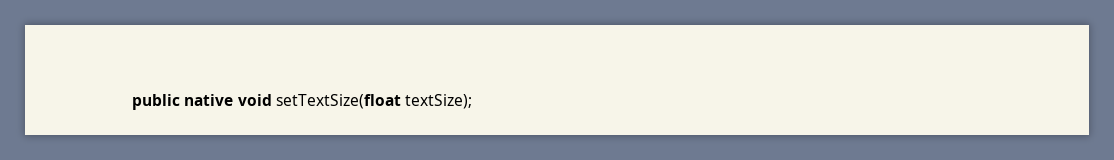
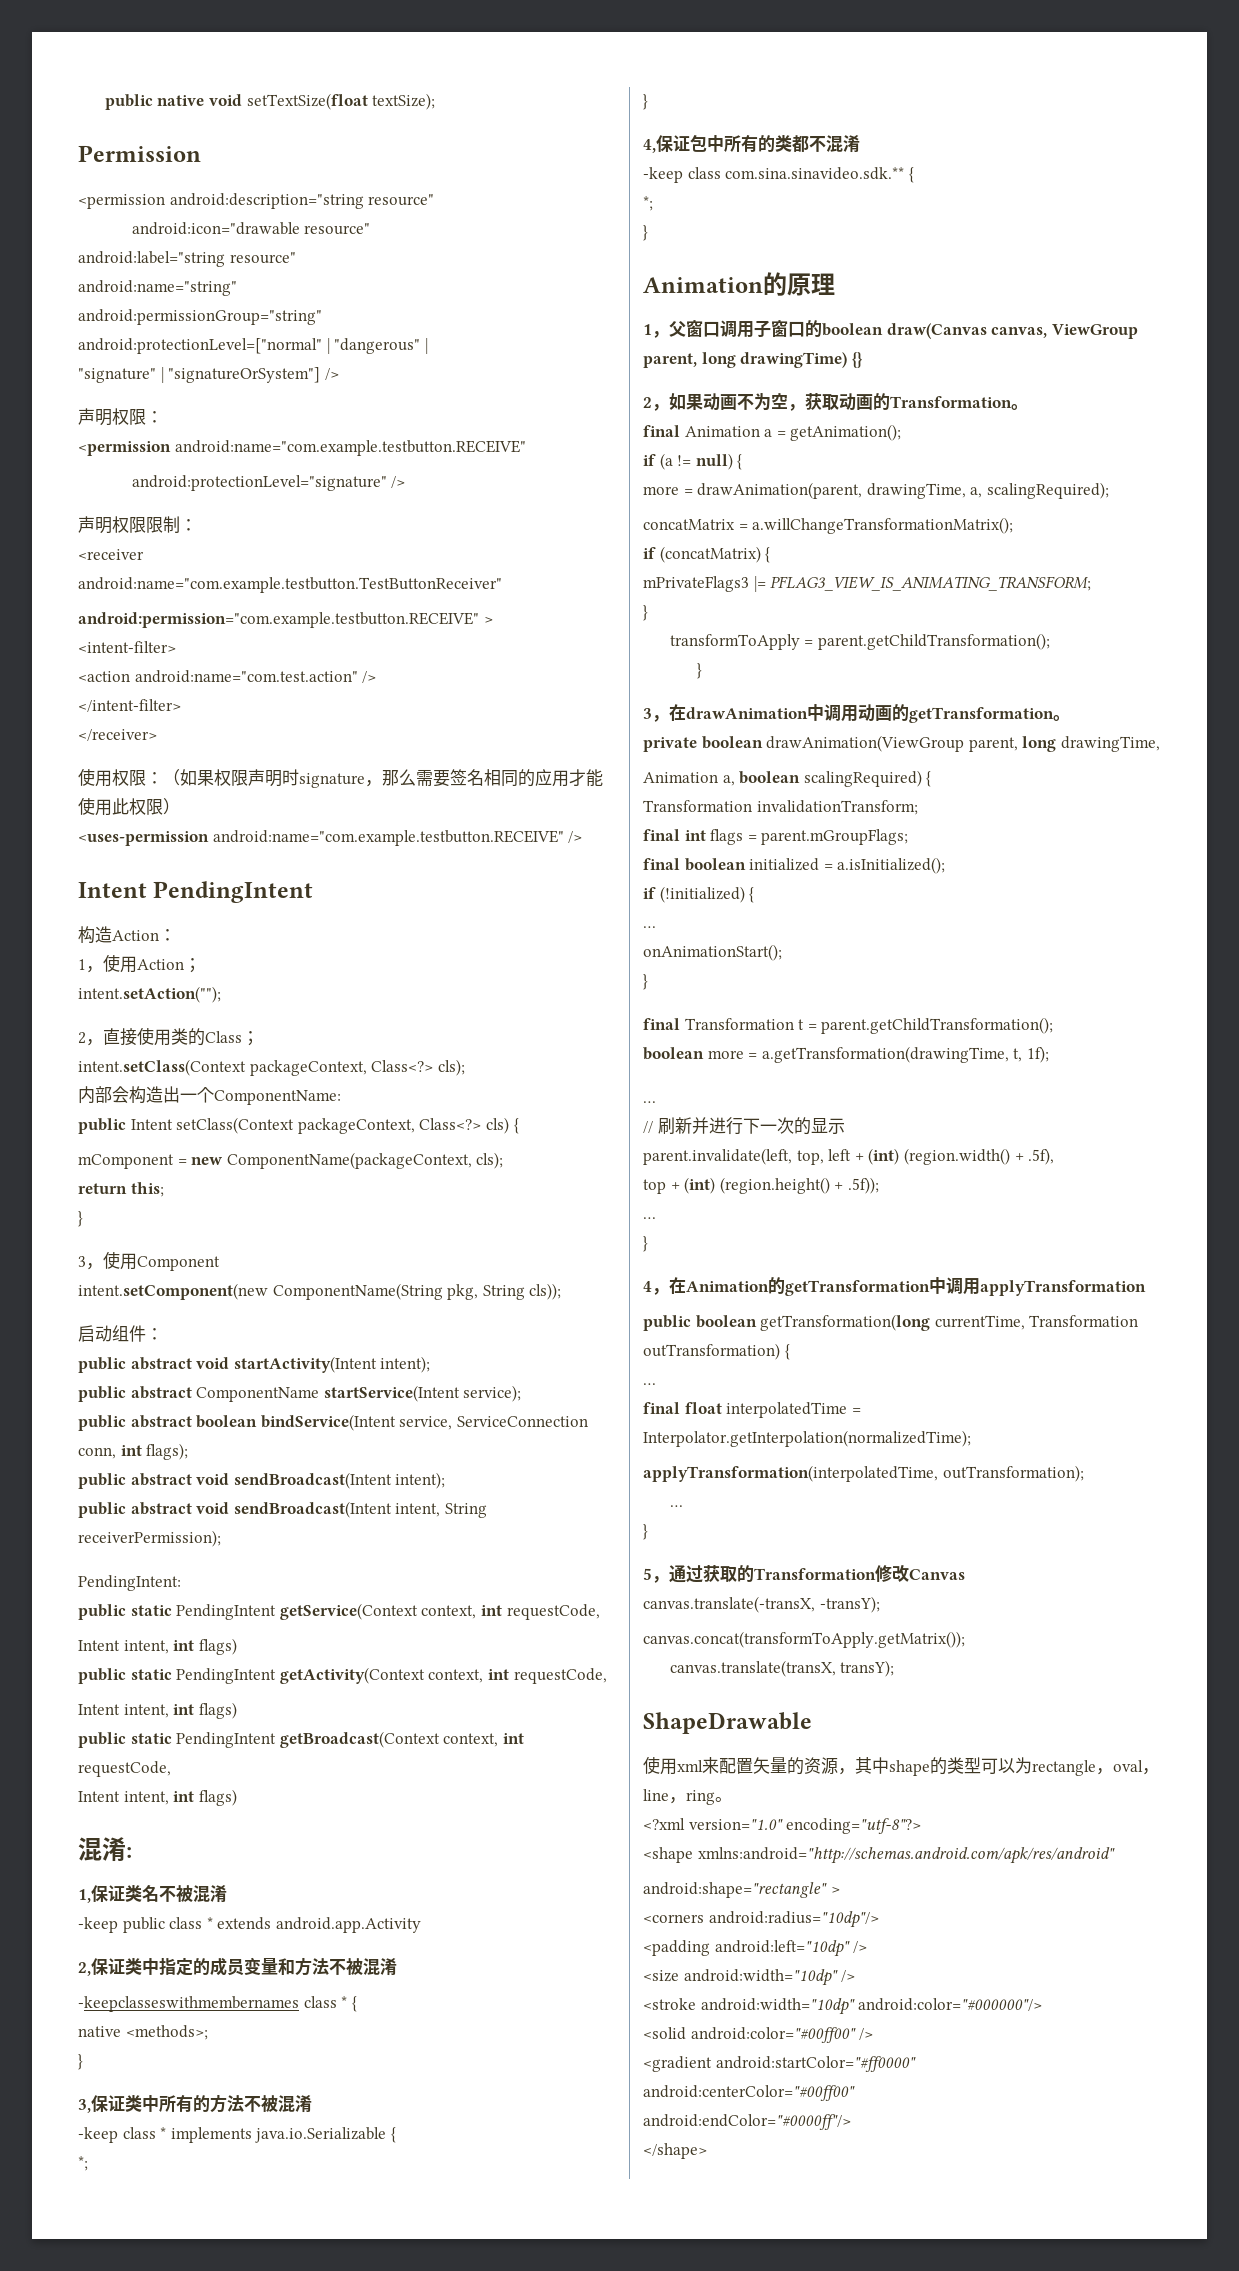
(473, 101) none -> [78,145,201,162] [78,193,435,209] [131,222,371,235] [78,251,296,267] [78,280,237,296] [78,309,322,325] [78,338,428,354] [78,367,339,383] [78,408,163,426] [78,440,526,456] [131,475,406,491] [78,516,197,534] [78,549,144,560] [78,577,502,593] [78,612,493,628] [78,641,176,653] [78,670,377,683] [78,699,181,712] [78,729,157,741] [78,768,603,788] [78,797,180,816] [78,830,583,846] [78,881,314,903] [78,926,176,944] [78,954,201,973] [78,986,221,1003] [78,1027,259,1046] [78,1059,465,1076] [78,1086,341,1105] [78,1117,519,1134] [78,1152,504,1169] [78,1182,164,1197] [78,1211,83,1227] [78,1251,220,1271] [78,1283,562,1300] [78,1325,163,1342] [78,1356,431,1373] [78,1385,522,1402] [78,1414,588,1431] [78,1443,189,1460] [78,1472,446,1489] [78,1501,487,1518] [78,1530,221,1547] [78,1575,181,1591] [78,1603,600,1620] [78,1638,237,1655] [78,1667,607,1684] [78,1702,237,1719] [78,1731,524,1748] [78,1761,171,1777] [78,1789,237,1806] [78,1837,132,1862] [78,1885,227,1903] [78,1917,421,1933] [78,1957,397,1976] [78,1996,357,2012] [78,2025,208,2040] [78,2054,83,2070] [78,2094,312,2113] [78,2127,396,2143] [78,2156,88,2171] [643,94,648,110] [643,134,860,153] [643,167,914,183] [643,196,653,211] [643,225,648,241] [643,272,835,296] [643,320,1138,339] [643,352,863,368] [643,393,1028,411] [643,424,902,441] [643,453,743,470] [643,482,1109,499] [643,517,1014,534] [643,546,771,563] [643,576,1092,592] [643,605,648,621] [669,633,1051,650] [696,663,702,679] [643,704,1070,723] [643,735,1160,752] [643,770,932,787] [643,800,918,815] [643,829,909,845] [643,857,946,874] [643,886,755,903] [643,926,656,928] [643,944,782,961] [643,974,648,990] [643,1017,1054,1034] [643,1046,1049,1063] [643,1101,656,1103] [643,1117,845,1135] [643,1148,1055,1165] [643,1177,879,1194] [643,1217,656,1219] [643,1236,648,1252] [643,1277,1146,1296] [643,1314,1139,1331] [643,1343,790,1360] [643,1383,656,1385] [643,1402,861,1418] [643,1430,971,1447] [643,1465,1084,1482] [669,1505,683,1507] [643,1524,648,1540] [643,1564,965,1583] [643,1596,880,1613] [643,1631,965,1648] [669,1660,895,1677] [643,1712,812,1734] [643,1756,1159,1776] [643,1789,732,1805] [643,1818,922,1834] [643,1847,1115,1864] [643,1882,840,1898] [643,1911,879,1928] [643,1940,868,1957] [643,1969,856,1986] [643,1998,1043,2015] [643,2027,874,2043] [643,2056,916,2072] [643,2085,855,2101] [643,2114,851,2130] [643,2143,707,2159] // Permission // <permission android:description="string resource" // android:icon="drawable resource" // android:label="string resource" // android:name="string" // android:permissionGroup="string" // android:protectionLevel=["normal" | "dangerous" | // "signature" | "signatureOrSystem"] /> // 声明权限： // <permission android:name="com.example.testbutton.RECEIVE" // android:protectionLevel="signature" /> // 声明权限限制： // <receiver // android:name="com.example.testbutton.TestButtonReceiver" // android:permission="com.example.testbutton.RECEIVE" > // <intent-filter> // <action android:name="com.test.action" /> // </intent-filter> // </receiver> // 使用权限：（如果权限声明时signature，那么需要签名相同的应用才能使用此权限） // <uses-permission android:name="com.example.testbutton.RECEIVE" /> // Intent PendingIntent // 构造Action： // 1，使用Action； // intent.setAction(""); // 2，直接使用类的Class； // intent.setClass(Context packageContext, Class<?> cls); // 内部会构造出一个ComponentName: // public Intent setClass(Context packageContext, Class<?> cls) { // mComponent = new ComponentName(packageContext, cls); // return this; // } // 3，使用Component // intent.setComponent(new ComponentName(String pkg, String cls)); // 启动组件： // public abstract void startActivity(Intent intent); // public abstract ComponentName startService(Intent service); // public abstract boolean bindService(Intent service, ServiceConnection conn, int flags); // public abstract void sendBroadcast(Intent intent); // public abstract void sendBroadcast(Intent intent, String receiverPermission); // PendingIntent: // public static PendingIntent getService(Context context, int requestCode, // Intent intent, int flags) // public static PendingIntent getActivity(Context context, int requestCode, // Intent intent, int flags) // public static PendingIntent getBroadcast(Context context, int requestCode, // Intent intent, int flags) // 混淆: // 1,保证类名不被混淆 // -keep public class * extends android.app.Activity // 2,保证类中指定的成员变量和方法不被混淆 // -keepclasseswithmembernames class * { // native <methods>; // } // 3,保证类中所有的方法不被混淆 // -keep class * implements java.io.Serializable { // *; // } // 4,保证包中所有的类都不混淆 // -keep class com.sina.sinavideo.sdk.** { // *; // } // Animation的原理 // 1，父窗口调用子窗口的boolean draw(Canvas canvas, ViewGroup parent, long drawingTime) {} // 2，如果动画不为空，获取动画的Transformation。 // final Animation a = getAnimation(); // if (a != null) { // more = drawAnimation(parent, drawingTime, a, scalingRequired); // concatMatrix = a.willChangeTransformationMatrix(); // if (concatMatrix) { // mPrivateFlags3 |= PFLAG3_VIEW_IS_ANIMATING_TRANSFORM; // } // transformToApply = parent.getChildTransformation(); // } // 3，在drawAnimation中调用动画的getTransformation。 // private boolean drawAnimation(ViewGroup parent, long drawingTime, // Animation a, boolean scalingRequired) { // Transformation invalidationTransform; // final int flags = parent.mGroupFlags; // final boolean initialized = a.isInitialized(); // if (!initialized) { // … // onAnimationStart(); // } // final Transformation t = parent.getChildTransformation(); // boolean more = a.getTransformation(drawingTime, t, 1f); // … // // 刷新并进行下一次的显示 // parent.invalidate(left, top, left + (int) (region.width() + .5f), // top + (int) (region.height() + .5f)); // … // } // 4，在Animation的getTransformation中调用applyTransformation // public boolean getTransformation(long currentTime, Transformation outTransformation) { // … // final float interpolatedTime = Interpolator.getInterpolation(normalizedTime); // applyTransformation(interpolatedTime, outTransformation); // … // } // 5，通过获取的Transformation修改Canvas // canvas.translate(-transX, -transY); // canvas.concat(transformToApply.getMatrix()); // canvas.translate(transX, transY); // ShapeDrawable // 使用xml来配置矢量的资源，其中shape的类型可以为rectangle，oval，line，ring。 // <?xml version="1.0" encoding="utf-8"?> // <shape xmlns:android="http://schemas.android.com/apk/res/android" // android:shape="rectangle" > // <corners android:radius="10dp"/> // <padding android:left="10dp" /> // <size android:width="10dp" /> // <stroke android:width="10dp" android:color="#000000"/> // <solid android:color="#00ff00" /> // <gradient android:startColor="#ff0000" // android:centerColor="#00ff00" // android:endColor="#0000ff"/> // </shape>

